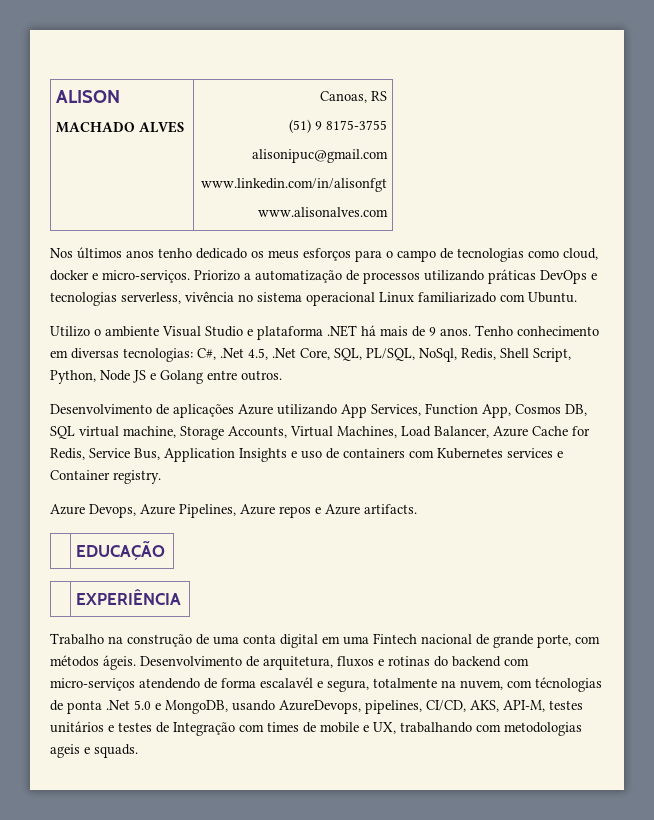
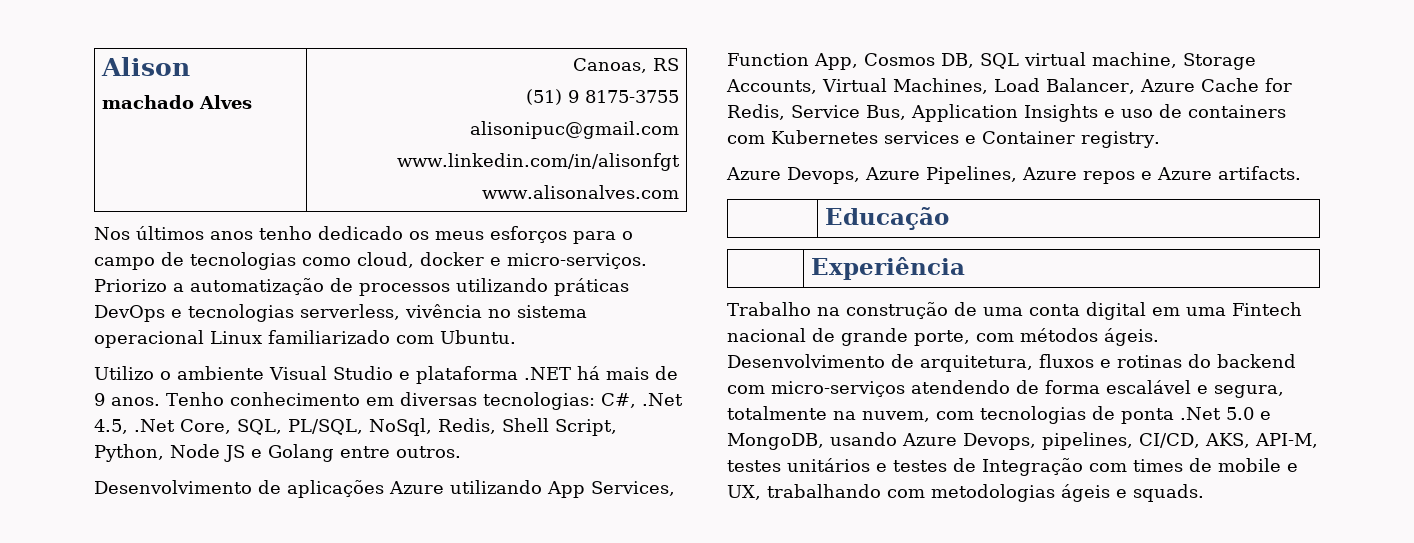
[56,90,121,103] [56,121,185,133] ALISON // MACHADO ALVES -> [101,57,191,76] [102,95,253,109] Alison // machado Alves
[76,541,166,560] [76,589,182,605] EDUCAÇÃO // | EXPERIÊNCIA -> [825,207,950,230] [811,257,966,280] Educação // | Experiência
[260,677,313,688] escalavél -> [1106,380,1191,394] escalável
[535,677,602,692] técnologias -> [980,406,1086,424] tecnologias
[279,700,361,714] AzureDevops, -> [902,433,1036,450] Azure Devops,
[50,744,80,758] ageis -> [1061,484,1110,502] ágeis

